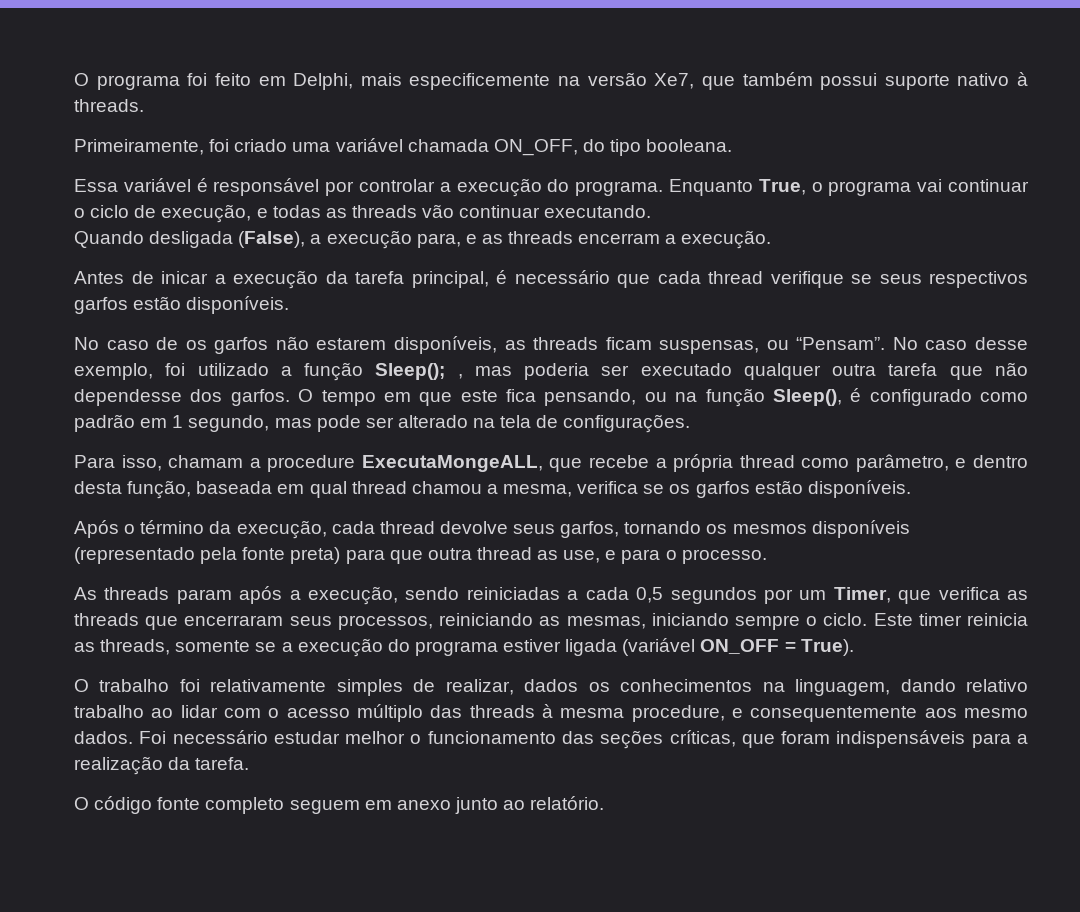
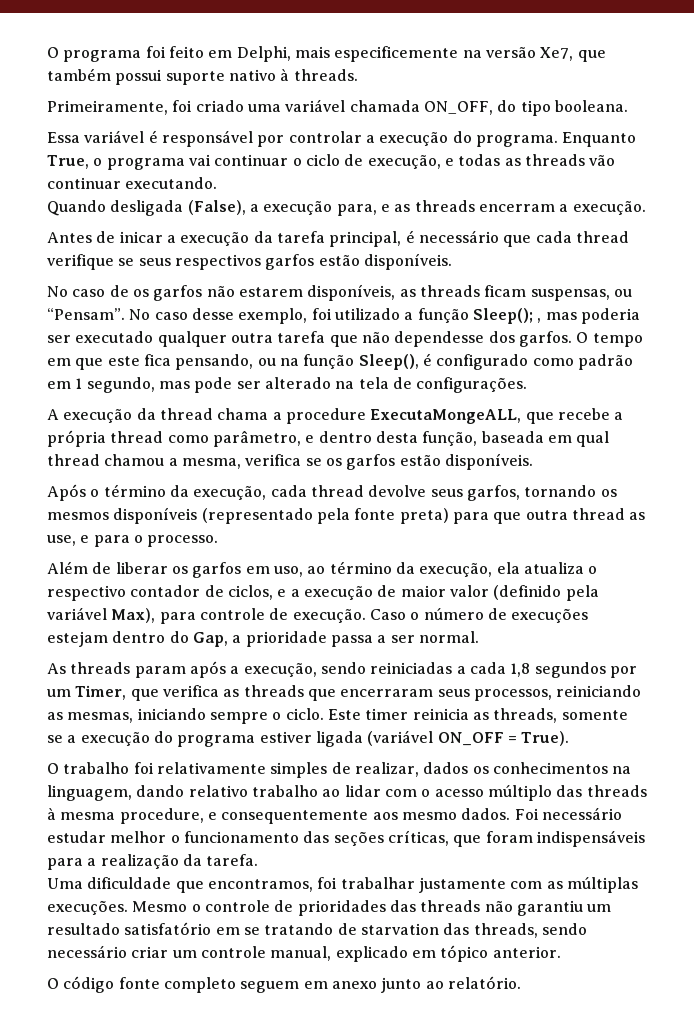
[74,455,244,471] Para isso, chamam -> [47,408,269,423] A execução da thread chama
(767, 556) none -> [47,561,598,578] [47,585,599,601] [47,607,589,624] [47,631,479,647] // Além de liberar os garfos em uso, ao término da execução, ela atualiza o respectivo contador de ciclos, e a execução de maior valor (definido pela variável Max), para controle de execução. Caso o número de execuções estejam dentro do Gap, a prioridade passa a ser normal.
[636,587,664,603] 0,5 -> [510,663,531,677] 1,8
(250, 763) none -> [47,877,638,893] [47,900,612,916] [47,922,587,938] [47,945,561,962] // Uma dificuldade que encontramos, foi trabalhar justamente com as múltiplas execuções. Mesmo o controle de prioridades das threads não garantiu um resultado satisfatório em se tratando de starvation das threads, sendo necessário criar um controle manual, explicado em tópico anterior.

